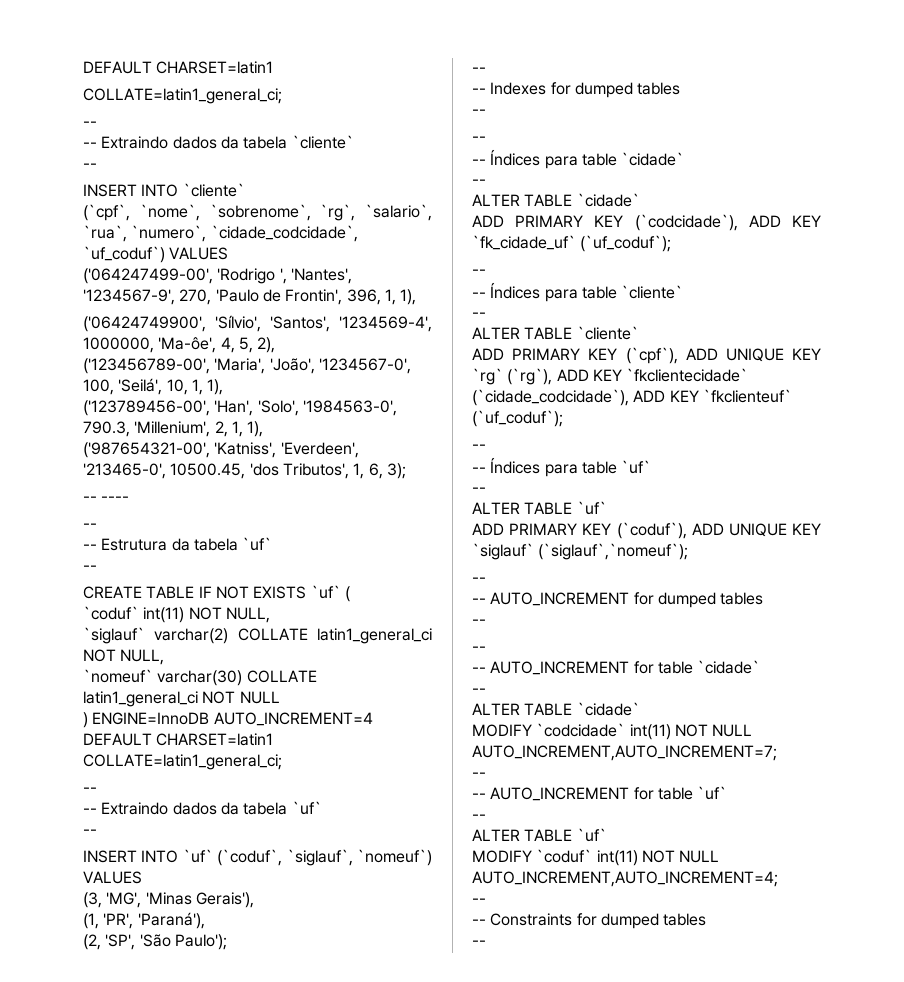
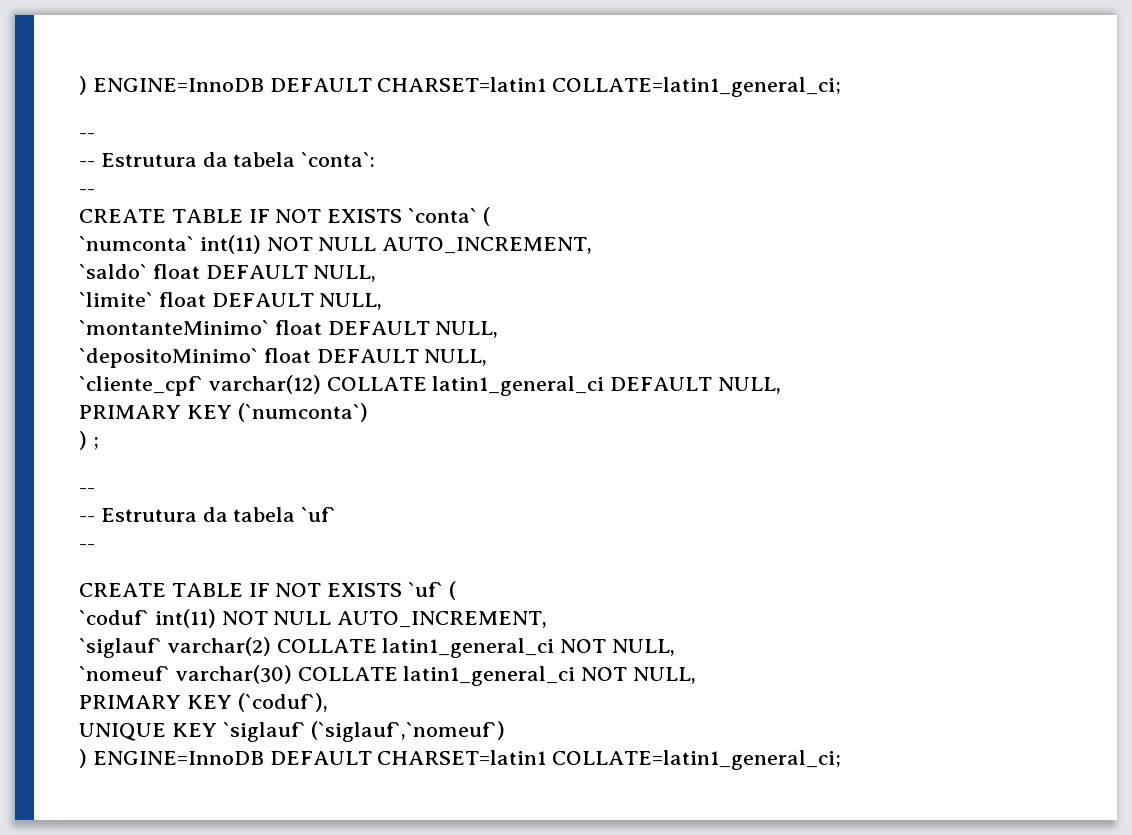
[83,61,274,74] [83,88,282,104] [83,121,97,127] [83,135,354,149] [83,163,97,169] [83,183,245,197] [83,204,432,221] [83,225,358,242] [83,246,229,263] [83,268,352,284] [83,289,417,305] [83,315,432,332] [83,337,276,353] [83,358,411,374] [83,378,224,395] [83,400,397,416] [83,421,264,437] [83,442,359,458] [83,463,406,479] [83,496,130,502] DEFAULT CHARSET=latin1 // COLLATE=latin1_general_ci; // -- // -- Extraindo dados da tabela `cliente` // -- // INSERT INTO `cliente` // (`cpf`, `nome`, `sobrenome`, `rg`, `salario`, `rua`, `numero`, `cidade_codcidade`, `uf_coduf`) VALUES // ('064247499-00', 'Rodrigo ', 'Nantes', '1234567-9', 270, 'Paulo de Frontin', 396, 1, 1), // ('06424749900', 'Sílvio', 'Santos', '1234569-4', 1000000, 'Ma-ôe', 4, 5, 2), // ('123456789-00', 'Maria', 'João', '1234567-0', 100, 'Seilá', 10, 1, 1), // ('123789456-00', 'Han', 'Solo', '1984563-0', 790.3, 'Millenium', 2, 1, 1), // ('987654321-00', 'Katniss', 'Everdeen', '213465-0', 10500.45, 'dos Tributos', 1, 6, 3); // -- ---- -> [79,76,842,97] [79,133,95,139] [79,152,376,167] [79,189,95,195] [79,207,490,226] [79,235,593,254] [79,264,377,282] [79,292,383,310] [79,320,499,338] [79,348,488,368] [79,375,781,396] [79,403,368,422] [79,431,99,450] ) ENGINE=InnoDB DEFAULT CHARSET=latin1 COLLATE=latin1_general_ci; // -- // -- Estrutura da tabela `conta`: // -- // CREATE TABLE IF NOT EXISTS `conta` ( // `numconta` int(11) NOT NULL AUTO_INCREMENT, // `saldo` float DEFAULT NULL, // `limite` float DEFAULT NULL, // `montanteMinimo` float DEFAULT NULL, // `depositoMinimo` float DEFAULT NULL, // `cliente_cpf` varchar(12) COLLATE latin1_general_ci DEFAULT NULL, // PRIMARY KEY (`numconta`) // ) ;
[225,607,270,623] NULL, -> [273,611,548,628] NULL AUTO_INCREMENT,
[239,691,280,704] [83,712,373,728] [83,733,274,746] [83,754,282,770] [83,787,97,793] [83,801,322,815] [83,829,97,835] [83,849,433,866] [83,871,142,884] [83,892,254,908] [83,912,205,929] [83,934,227,950] [472,67,486,73] [472,82,681,98] [472,109,486,115] [472,136,486,142] [472,149,685,169] [472,179,486,185] [472,193,640,207] [472,214,821,231] [472,235,672,252] [472,269,486,275] [472,282,684,302] [472,312,486,318] [472,326,639,340] [472,347,821,364] [472,368,749,385] [472,389,792,406] [472,410,563,427] [472,444,486,450] [472,457,652,477] [472,487,486,493] [472,501,607,515] [472,522,821,539] [472,543,689,560] [472,577,486,583] [472,592,764,608] [472,619,486,625] [472,646,486,652] [472,660,761,675] [472,688,486,694] [472,702,640,716] [472,723,753,740] [472,745,777,761] [472,772,486,778] [472,786,728,801] [472,814,486,820] [472,828,607,842] [472,849,720,866] [472,871,778,887] [472,898,486,904] [472,913,707,929] [472,940,486,946] NULL // ) ENGINE=InnoDB AUTO_INCREMENT=4 DEFAULT CHARSET=latin1 COLLATE=latin1_general_ci; // -- // -- Extraindo dados da tabela `uf` // -- // INSERT INTO `uf` (`coduf`, `siglauf`, `nomeuf`) VALUES // (3, 'MG', 'Minas Gerais'), // (1, 'PR', 'Paraná'), // (2, 'SP', 'São Paulo'); // -- // -- Indexes for dumped tables // -- // -- // -- Índices para table `cidade` // -- // ALTER TABLE `cidade` // ADD PRIMARY KEY (`codcidade`), ADD KEY `fk_cidade_uf` (`uf_coduf`); // -- // -- Índices para table `cliente` // -- // ALTER TABLE `cliente` // ADD PRIMARY KEY (`cpf`), ADD UNIQUE KEY `rg` (`rg`), ADD KEY `fkclientecidade` (`cidade_codcidade`), ADD KEY `fkclienteuf` (`uf_coduf`); // -- // -- Índices para table `uf` // -- // ALTER TABLE `uf` // ADD PRIMARY KEY (`coduf`), ADD UNIQUE KEY `siglauf` (`siglauf`,`nomeuf`); // -- // -- AUTO_INCREMENT for dumped tables // -- // -- // -- AUTO_INCREMENT for table `cidade` // -- // ALTER TABLE `cidade` // MODIFY `codcidade` int(11) NOT NULL AUTO_INCREMENT,AUTO_INCREMENT=7; // -- // -- AUTO_INCREMENT for table `uf` // -- // ALTER TABLE `uf` // MODIFY `coduf` int(11) NOT NULL AUTO_INCREMENT,AUTO_INCREMENT=4; // -- // -- Constraints for dumped tables // -- -> [633,667,697,684] [79,693,328,712] [79,721,506,742] [79,749,842,770] NULL, // PRIMARY KEY (`coduf`), // UNIQUE KEY `siglauf` (`siglauf`,`nomeuf`) // ) ENGINE=InnoDB DEFAULT CHARSET=latin1 COLLATE=latin1_general_ci;

